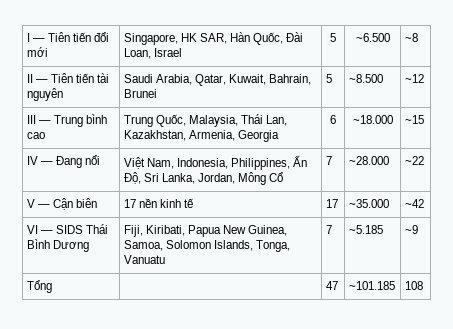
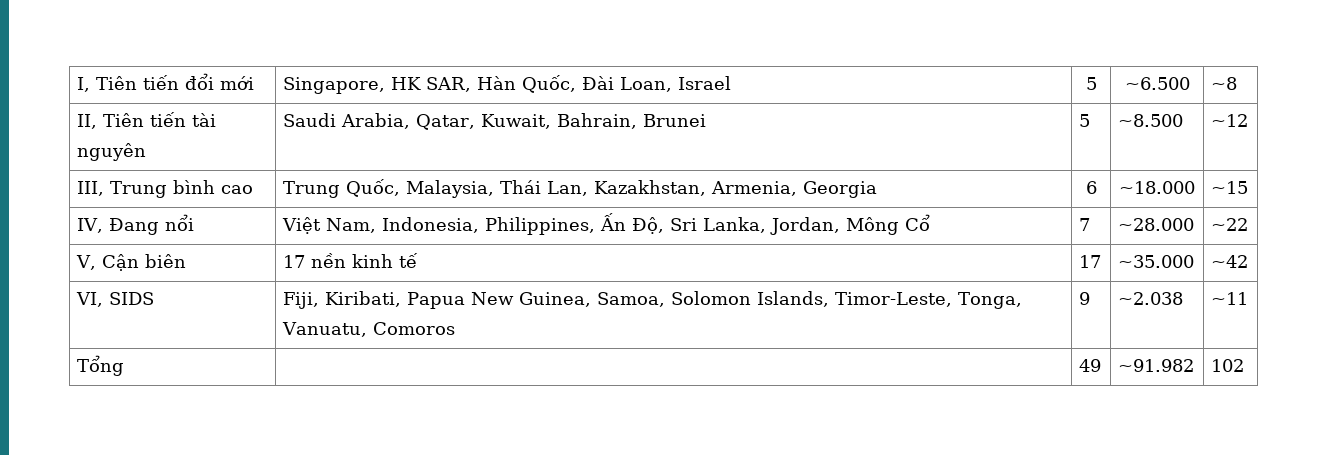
[26,33,45,42] I — -> [76,77,90,92] I,
[26,74,48,83] II — -> [76,114,97,129] II,
[26,115,51,124] III — -> [76,181,104,196] III,
[26,156,53,165] IV — -> [76,218,103,233] IV,
[26,199,50,208] V — -> [75,255,96,270] V,
[26,225,53,234] VI — -> [75,292,103,307] VI,
[86,224,109,234] [26,239,89,252] Thái Bình Dương -> (154, 298) none
[256,240,291,252] [123,255,165,264] [325,225,332,234] [348,225,383,234] [404,225,418,234] [26,280,52,293] [325,281,338,290] [348,281,395,290] [404,281,423,290] Tonga, Vanuatu | 7 | ~5.185 | ~9 // Tổng | | 47 | ~101.185 | 108 -> [834,292,1022,309] [281,322,455,337] [1078,292,1090,305] [1117,292,1183,305] [1210,292,1248,305] [76,355,124,376] [1078,359,1101,372] [1117,359,1194,372] [1210,359,1244,372] Timor-Leste, Tonga, Vanuatu, Comoros | 9 | ~2.038 | ~11 // Tổng | | 49 | ~91.982 | 102

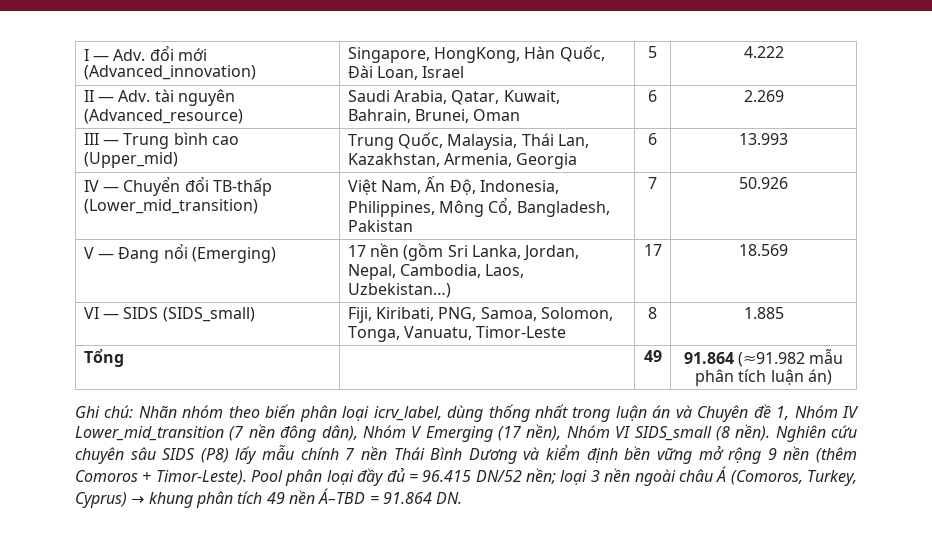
[76,75,179,92] I, Tiên tiến -> [83,49,146,61] I — Adv.
(254, 83) none -> [83,65,256,80] (Advanced_innovation)
[390,77,471,92] HK SAR, -> [433,47,520,63] HongKong,
[1124,77,1190,90] [1210,77,1237,90] [76,112,186,129] ~6.500 | ~8 // II, Tiên tiến -> [743,46,784,58] [83,90,151,102] 4.222 // II — Adv.
(146, 152) none -> [83,109,243,124] (Advanced_resource)
[642,114,706,127] [1078,114,1090,127] [1117,114,1183,127] [1210,114,1248,127] [76,181,104,196] Brunei | 5 | ~8.500 | ~12 // III, -> [414,109,521,123] [648,90,657,102] [743,90,784,102] [83,133,119,145] Brunei, Oman | 6 | 2.269 // III —
(253, 189) none -> [83,152,178,168] (Upper_mid)
[1119,181,1195,194] [1210,181,1248,194] [76,214,194,235] [281,213,930,235] [1078,218,1090,231] [1117,218,1194,231] [1210,218,1248,231] [75,254,186,271] [282,253,418,268] [1078,255,1101,268] [1117,255,1194,268] [1210,255,1248,268] [75,292,154,307] ~18.000 | ~15 // IV, Đang nổi | Việt Nam, Indonesia, Philippines, Ấn Độ, Sri Lanka, Jordan, Mông Cổ | 7 | ~28.000 | ~22 // V, Cận biên | 17 nền kinh tế | 17 | ~35.000 | ~42 // VI, SIDS -> [739,133,788,145] [83,176,272,196] [83,199,258,214] [347,176,559,195] [347,197,610,217] [347,220,413,232] [648,177,657,189] [739,177,788,189] [83,243,276,263] [347,243,580,261] [347,264,525,280] [347,283,451,298] [643,244,662,256] [739,244,788,256] [83,307,255,322] 13.993 // IV — Chuyển đổi TB-thấp (Lower_mid_transition) | Việt Nam, Ấn Độ, Indonesia, Philippines, Mông Cổ, Bangladesh, Pakistan | 7 | 50.926 // V — Đang nổi (Emerging) | 17 nền (gồm Sri Lanka, Jordan, Nepal, Cambodia, Laos, Uzbekistan…) | 17 | 18.569 // VI — SIDS (SIDS_small)
[406,291,1022,309] [281,322,455,337] [1078,292,1090,305] [1117,292,1183,305] [1210,292,1248,305] [76,355,124,376] [1078,359,1101,372] [1117,359,1194,372] [1210,359,1244,372] Papua New Guinea, Samoa, Solomon Islands, Timor-Leste, Tonga, Vanuatu, Comoros | 9 | ~2.038 | ~11 // Tổng | | 49 | ~91.982 | 102 -> [438,307,613,321] [347,326,567,342] [648,307,657,319] [743,307,784,319] [83,349,124,367] [643,350,662,362] [683,349,844,367] [695,369,832,386] [75,404,860,422] [75,424,857,442] [75,444,857,464] [75,466,857,486] [75,488,463,508] PNG, Samoa, Solomon, Tonga, Vanuatu, Timor-Leste | 8 | 1.885 // Tổng | | 49 | 91.864 (≈91.982 mẫu phân tích luận án) // Ghi chú: Nhãn nhóm theo biến phân loại icrv_label, dùng thống nhất trong luận án và Chuyên đề 1, Nhóm IV Lower_mid_transition (7 nền đông dân), Nhóm V Emerging (17 nền), Nhóm VI SIDS_small (8 nền). Nghiên cứu chuyên sâu SIDS (P8) lấy mẫu chính 7 nền Thái Bình Dương và kiểm định bền vững mở rộng 9 nền (thêm Comoros + Timor-Leste). Pool phân loại đầy đủ = 96.415 DN/52 nền; loại 3 nền ngoài châu Á (Comoros, Turkey, Cyprus) → khung phân tích 49 nền Á–TBD = 91.864 DN.

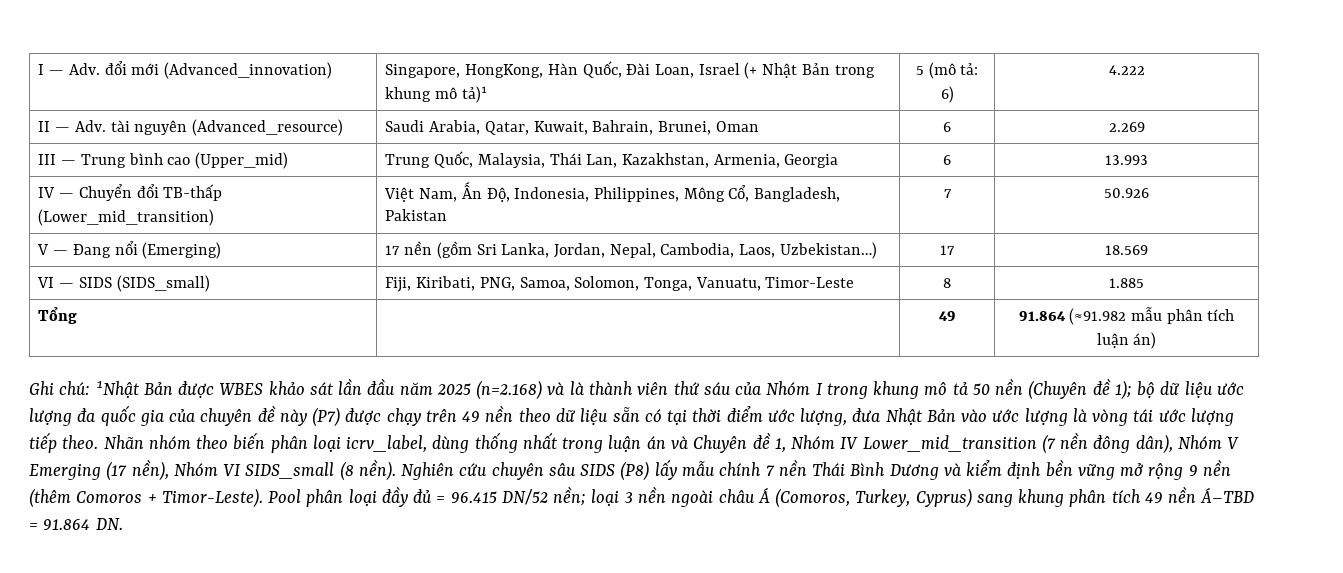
[648,46,657,58] | 5 -> [744,62,875,79] [385,86,487,103] [915,62,979,79] [940,86,954,103] (+ Nhật Bản trong khung mô tả)¹ | 5 (mô tả: 6)
(134, 411) none -> [95,378,1245,400] [29,405,1235,427] [29,432,99,453] ¹Nhật Bản được WBES khảo sát lần đầu năm 2025 (n=2.168) và là thành viên thứ sáu của Nhóm I trong khung mô tả 50 nền (Chuyên đề 1); bộ dữ liệu ước lượng đa quốc gia của chuyên đề này (P7) được chạy trên 49 nền theo dữ liệu sẵn có tại thời điểm ước lượng, đưa Nhật Bản vào ước lượng là vòng tái ước lượng tiếp theo.
[131,496,145,504] → -> [976,493,1013,507] sang

